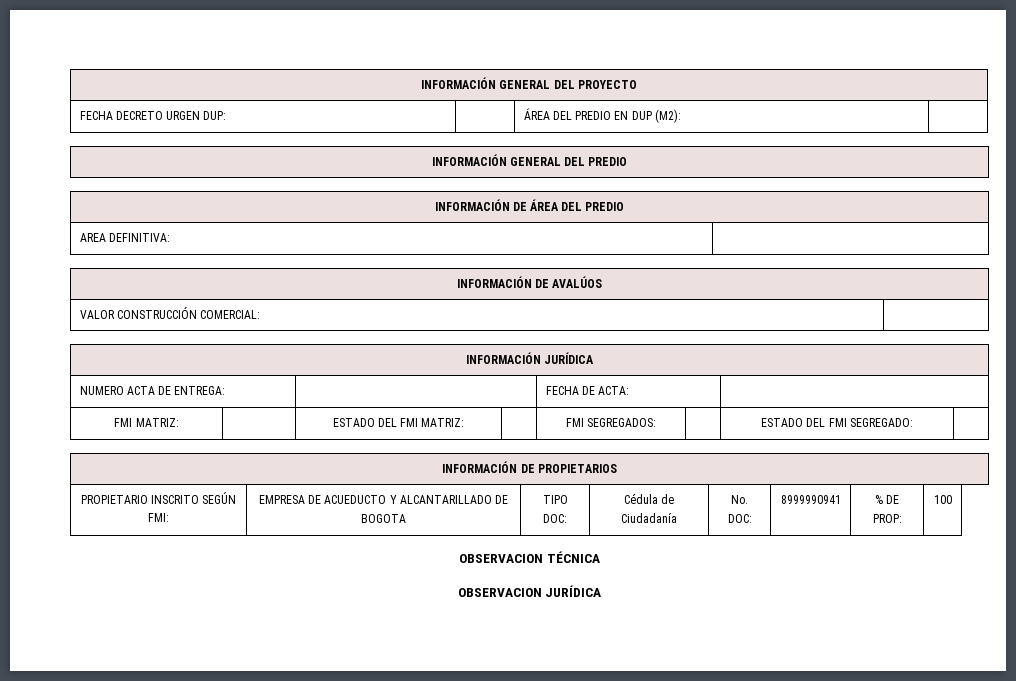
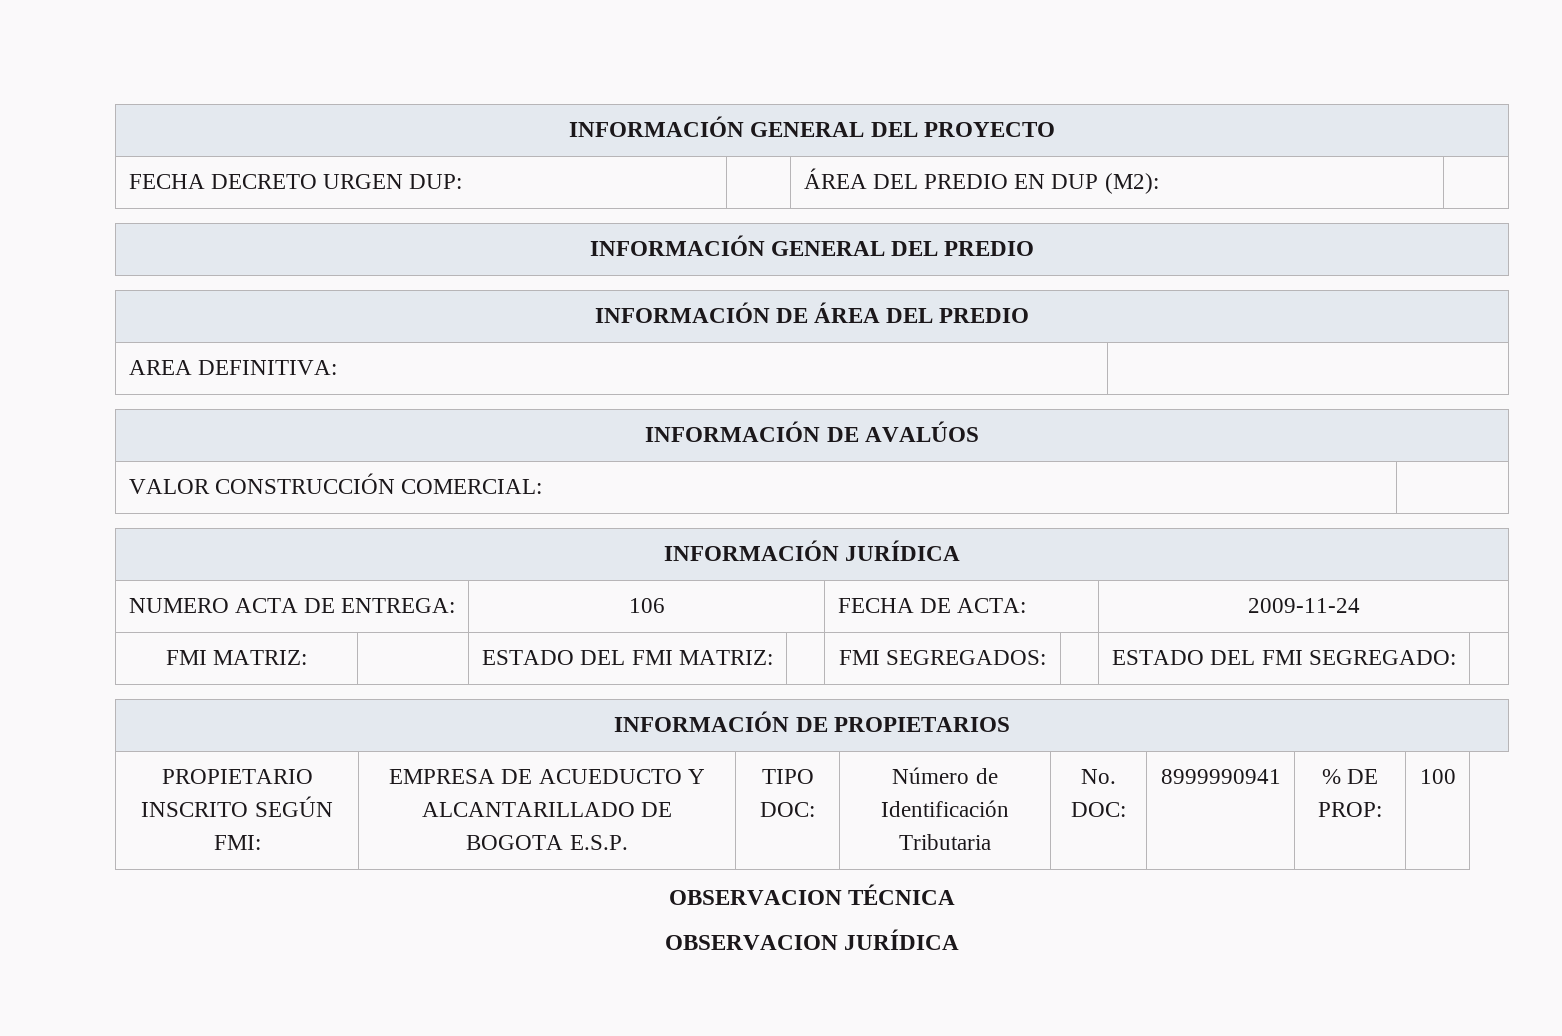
(226, 390) none -> [628,598,665,613] 106
(630, 390) none -> [1247,598,1360,613] 2009-11-24
(406, 518) none -> [569,835,628,850] E.S.P.
[623,493,675,504] [621,513,677,523] Cédula de Ciudadanía -> [892,767,998,784] [881,800,1009,817] [899,834,991,850] Número de Identificación Tributaria

